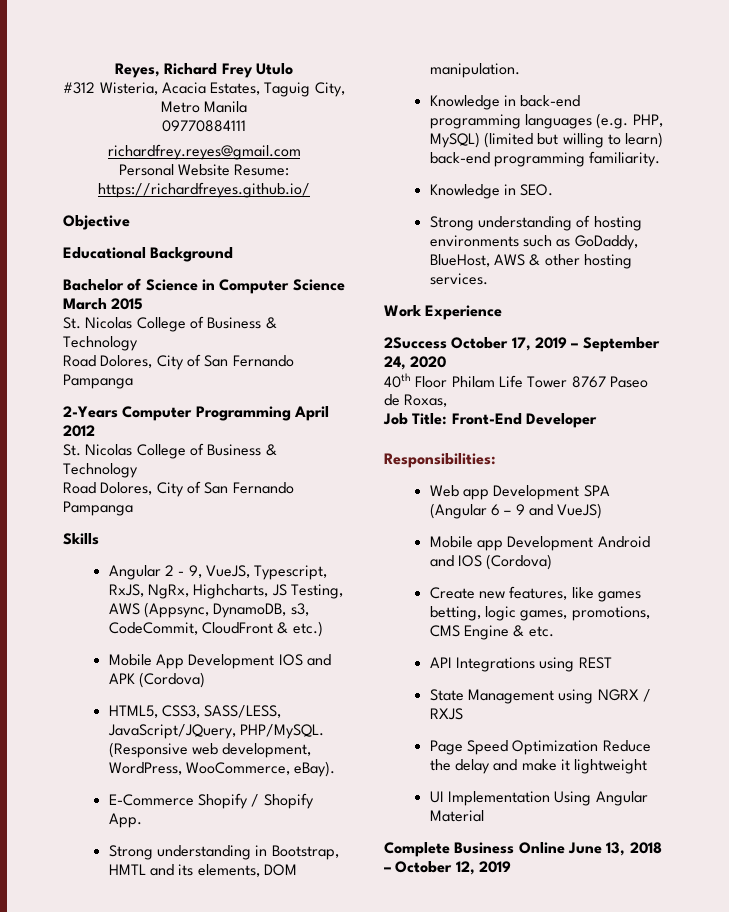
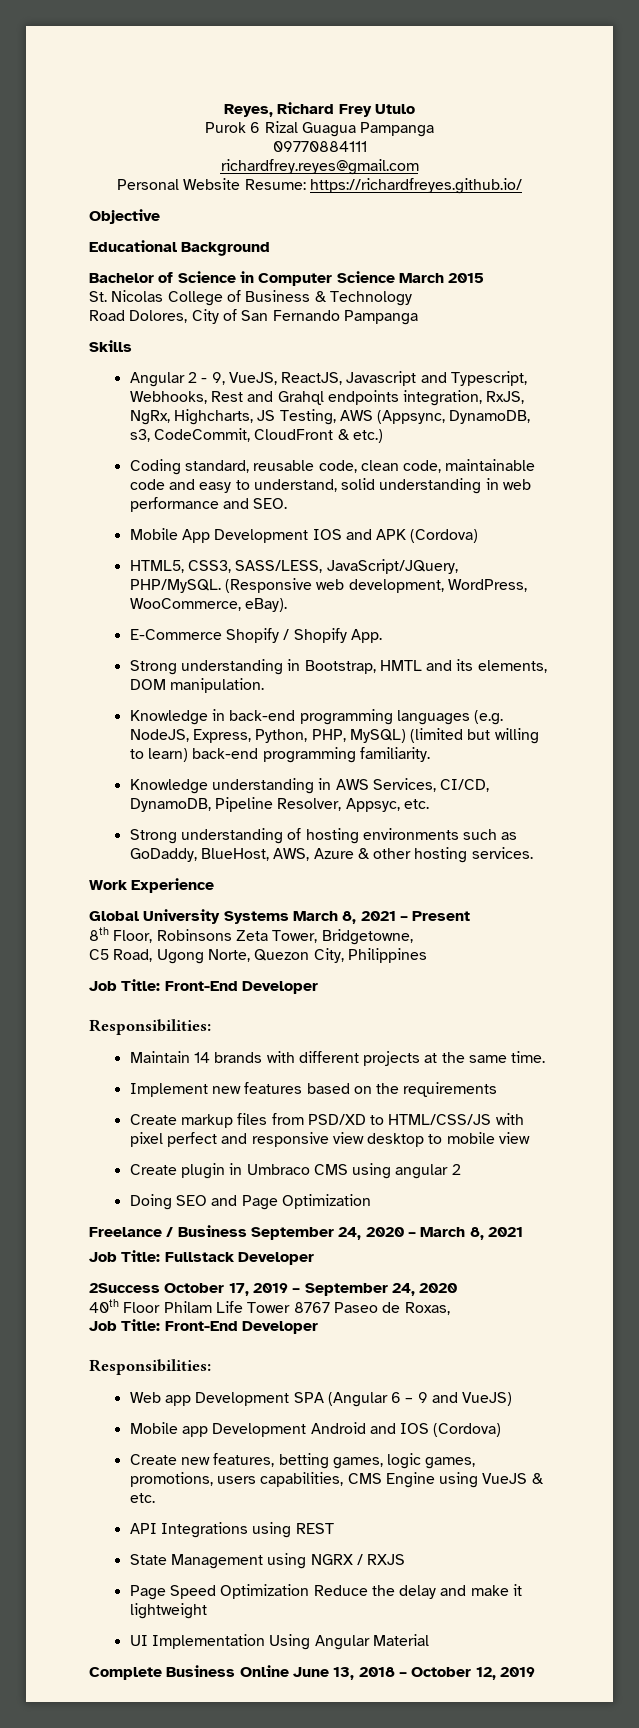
[63,82,345,97] [160,101,248,113] #312 Wisteria, Acacia Estates, Taguig City, Metro Manila -> [204,121,435,137] Purok 6 Rizal Guagua Pampanga
[63,406,329,421] [63,425,95,437] [63,443,277,459] [63,463,138,478] [63,481,294,497] [63,501,133,516] // 2-Years Computer Programming April 2012 // St. Nicolas College of Business & Technology // Road Dolores, City of San Fernando Pampanga -> (418, 317) none
[254,565,328,580] Typescript, -> [281,371,528,386] [129,390,483,406] ReactJS, Javascript and Typescript, Webhooks, Rest and Grahql endpoints integration,
(323, 629) none -> [129,459,536,475] [129,478,532,494] [129,497,288,512] // Coding standard, reusable code, clean code, maintainable code and easy to understand, solid understanding in web performance and SEO.
(629, 121) none -> [129,729,308,743] NodeJS, Express, Python,
[504,184,554,196] in SEO. -> [211,778,490,794] [129,797,429,812] understanding in AWS Services, CI/CD, DynamoDB, Pipeline Resolver, Appsyc, etc.
[494,254,526,266] AWS -> [273,848,354,861] AWS, Azure
(503, 312) none -> [89,909,471,924] [89,927,413,945] [89,948,427,964] [89,979,318,994] [89,1019,211,1035] [129,1051,546,1066] [129,1082,498,1097] [129,1113,524,1128] [129,1132,531,1147] [129,1163,461,1179] [129,1194,371,1210] [89,1225,523,1240] [89,1250,314,1265] // Global University Systems March 8, 2021 – Present // 8th Floor, Robinsons Zeta Tower, Bridgetowne, // C5 Road, Ugong Norte, Quezon City, Philippines // Job Title: Front-End Developer // Responsibilities: // Maintain 14 brands with different projects at the same time. // Implement new features based on the requirements // Create markup files from PSD/XD to HTML/CSS/JS with pixel perfect and responsive view desktop to mobile view // Create plugin in Umbraco CMS using angular 2 // Doing SEO and Page Optimization // Freelance / Business September 24, 2020 – March 8, 2021 // Job Title: Fullstack Developer
[571,587,642,602] [429,606,650,621] [429,625,510,640] like games betting, logic games, promotions, CMS Engine -> [278,1453,476,1469] [129,1472,528,1488] betting games, logic games, promotions, users capabilities, CMS Engine using VueJS

